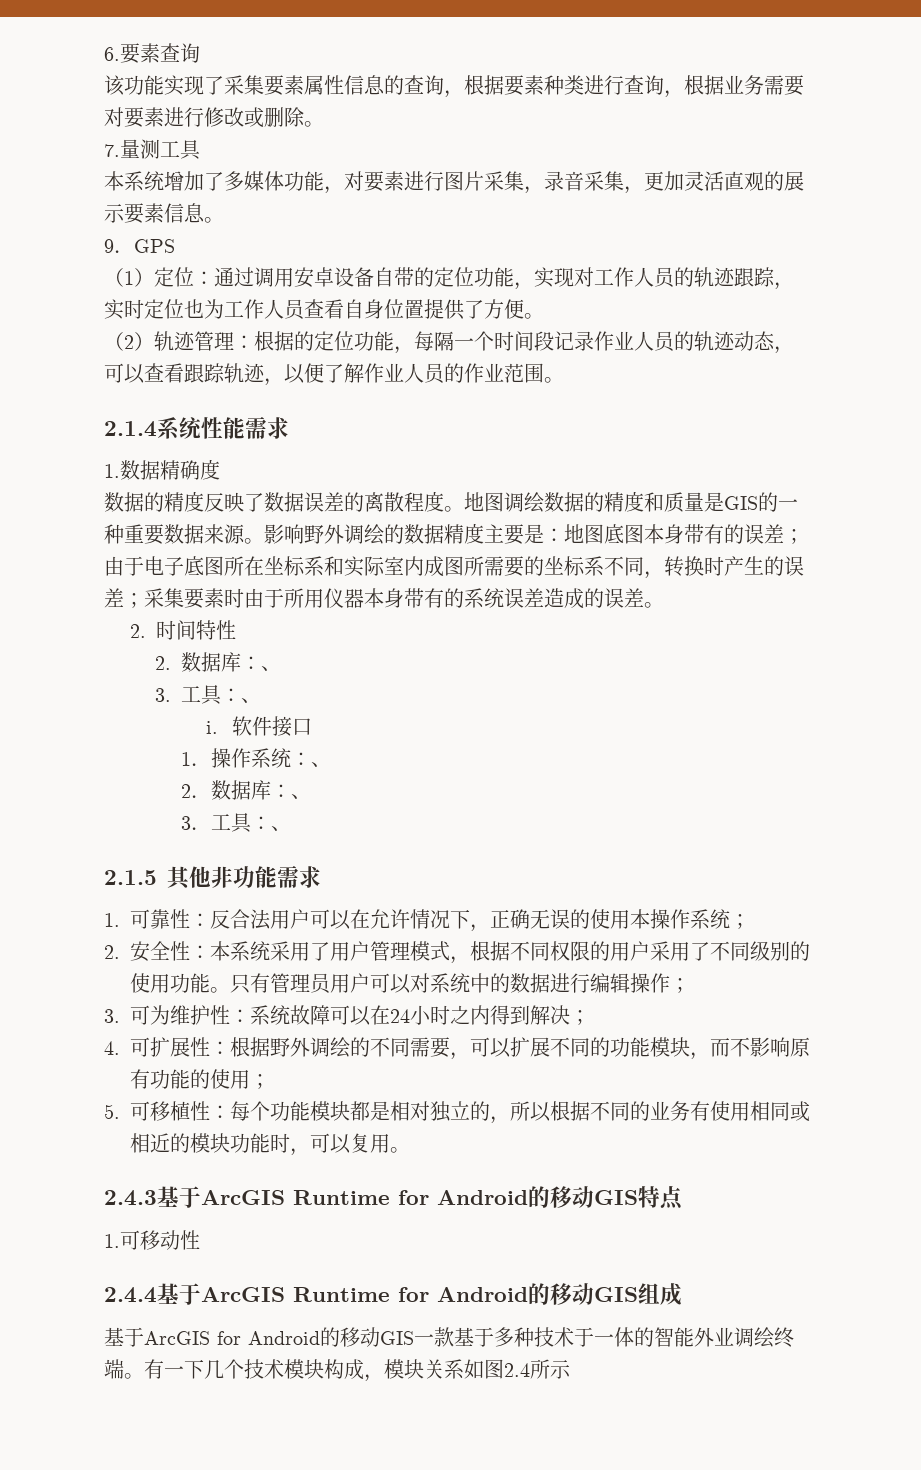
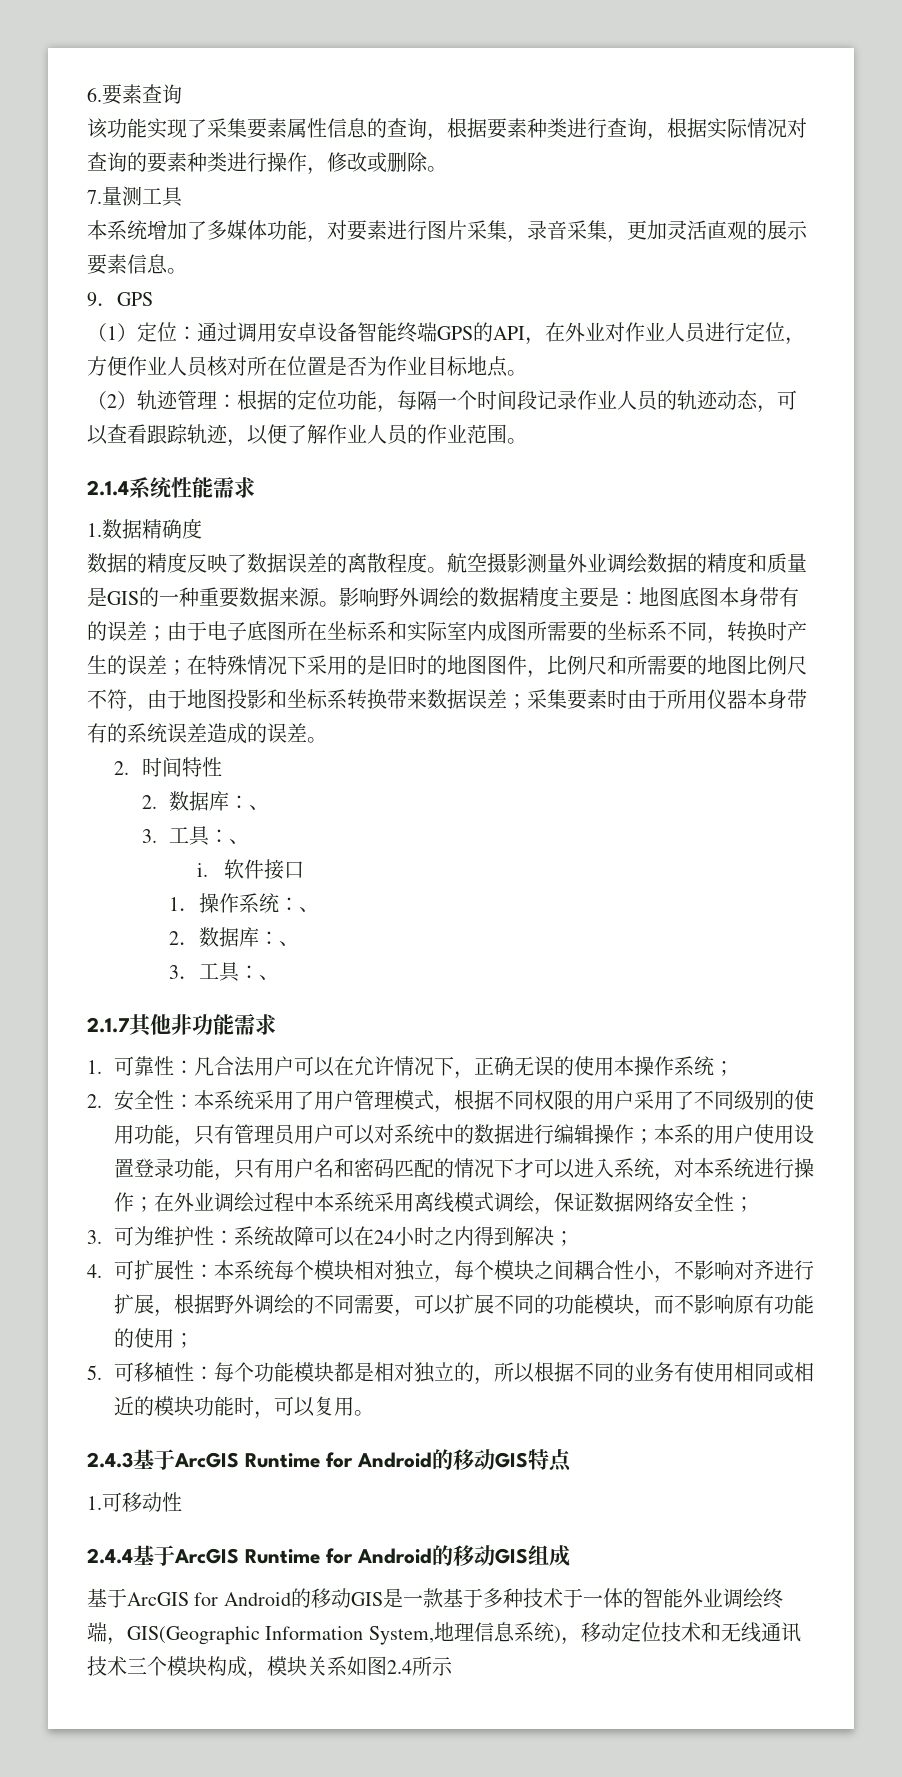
[724,75,804,96] [104,107,204,128] 业务需要对要素进行 -> [707,118,807,139] [87,152,327,175] 实际情况对查询的要素种类进行操作，
[374,267,794,290] [104,299,524,320] 自带的定位功能，实现对工作人员的轨迹跟踪，实时定位也为工作人员查看自身位置提供了方便 -> [357,322,805,345] [87,356,508,377] 智能终端GPS的API，在外业对作业人员进行定位，方便作业人员核对所在位置是否为作业目标地点
[464,492,504,512] 地图 -> [447,553,607,573] 航空摄影测量外业
(144, 600) none -> [187,655,807,678] [87,689,527,712] 在特殊情况下采用的是旧时的地图图件，比例尺和所需要的地图比例尺不符，由于地图投影和坐标系转换带来数据误差；
[104,870,157,885] 2.1.5 -> [87,1017,129,1033] 2.1.7
[210,910,230,929] 反 -> [194,1057,215,1076] 凡
[210,987,230,993] 。 -> [174,1139,195,1147] ，
(690, 985) none -> [654,1124,815,1144] [114,1158,815,1181] [114,1192,755,1215] 本系的用户使用设置登录功能，只有用户名和密码匹配的情况下才可以进入系统，对本系统进行操作；在外业调绘过程中本系统采用离线模式调绘，保证数据网络安全性；
(230, 1048) none -> [214,1260,815,1283] [114,1294,175,1317] 本系统每个模块相对独立，每个模块之间耦合性小，不影响对齐进行扩展，
(414, 1338) none -> [382,1588,403,1608] 是
[124,1359,284,1379] 。有一下几个技术 -> [107,1622,801,1645] [87,1656,167,1676] ，GIS(Geographic Information System,地理信息系统)，移动定位技术和无线通讯技术三个

